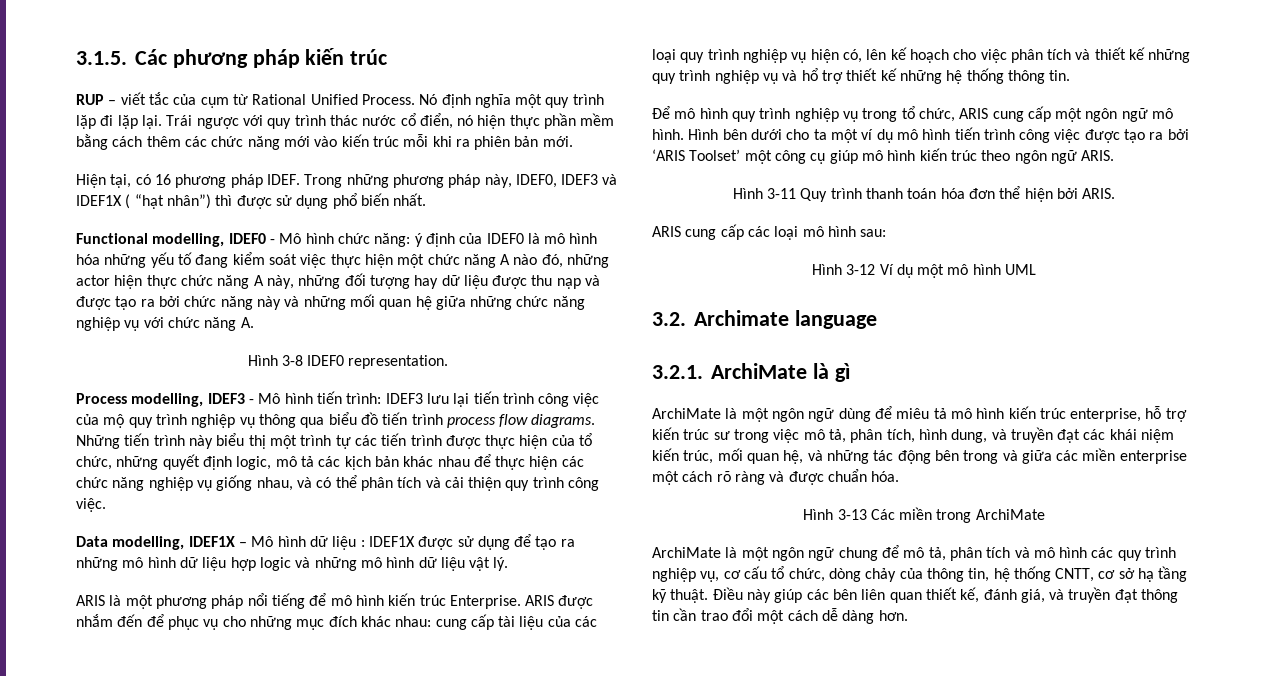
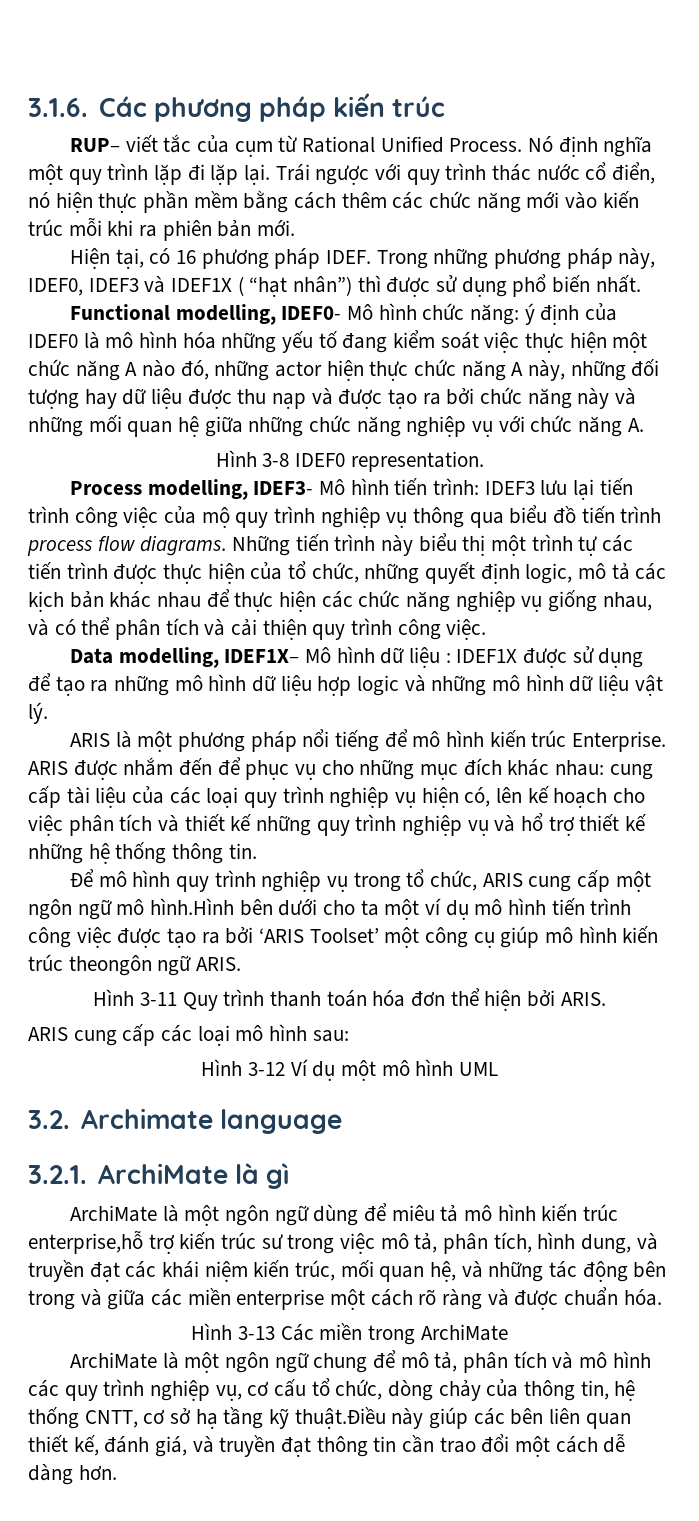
[76,51,127,65] 3.1.5. -> [28,98,88,117] 3.1.6.
[76,94,117,105] RUP – -> [70,138,121,152] RUP–
[228,233,275,244] IDEF0 - -> [281,306,342,320] IDEF0-
[207,393,254,404] IDEF3 - -> [253,481,314,495] IDEF3-
[188,536,247,547] IDEF1X – -> [224,649,300,663] IDEF1X–
[652,129,719,140] hình. Hình -> [150,898,235,915] hình.Hình
[981,150,1047,164] theo ngôn -> [68,955,152,976] theongôn
[1070,406,1162,422] enterprise, hỗ -> [28,1231,143,1254] enterprise,hỗ
[670,587,743,603] thuật. Điều -> [294,1407,386,1429] thuật.Điều

